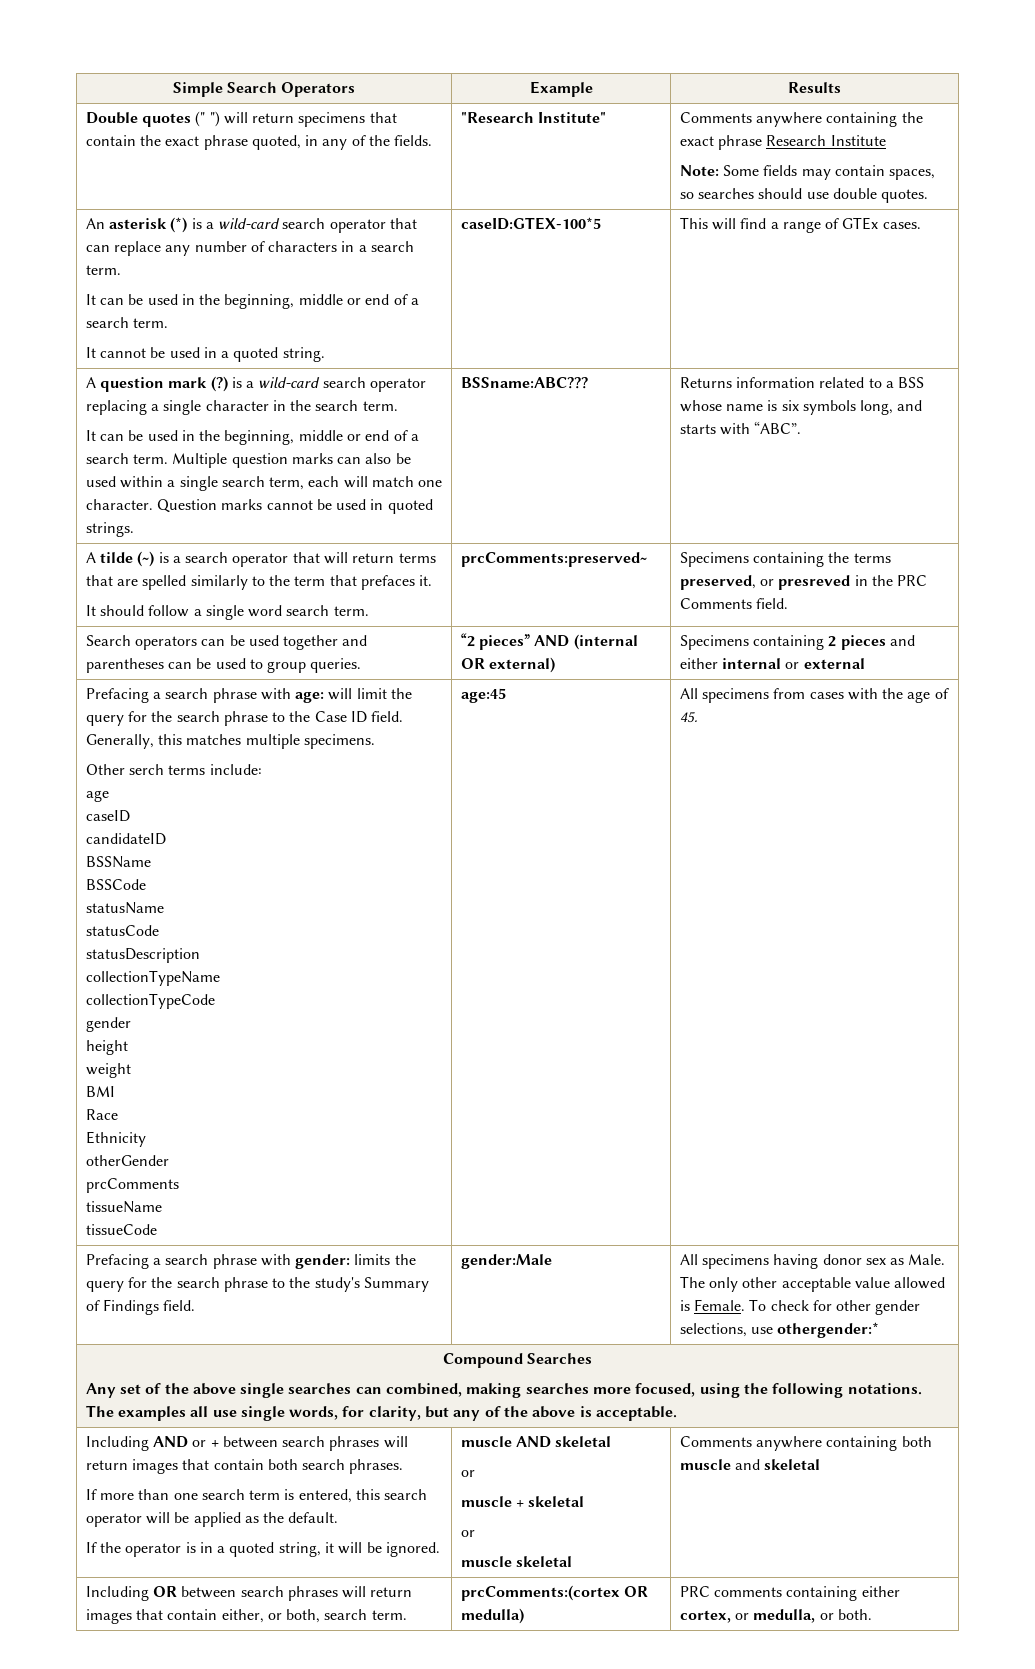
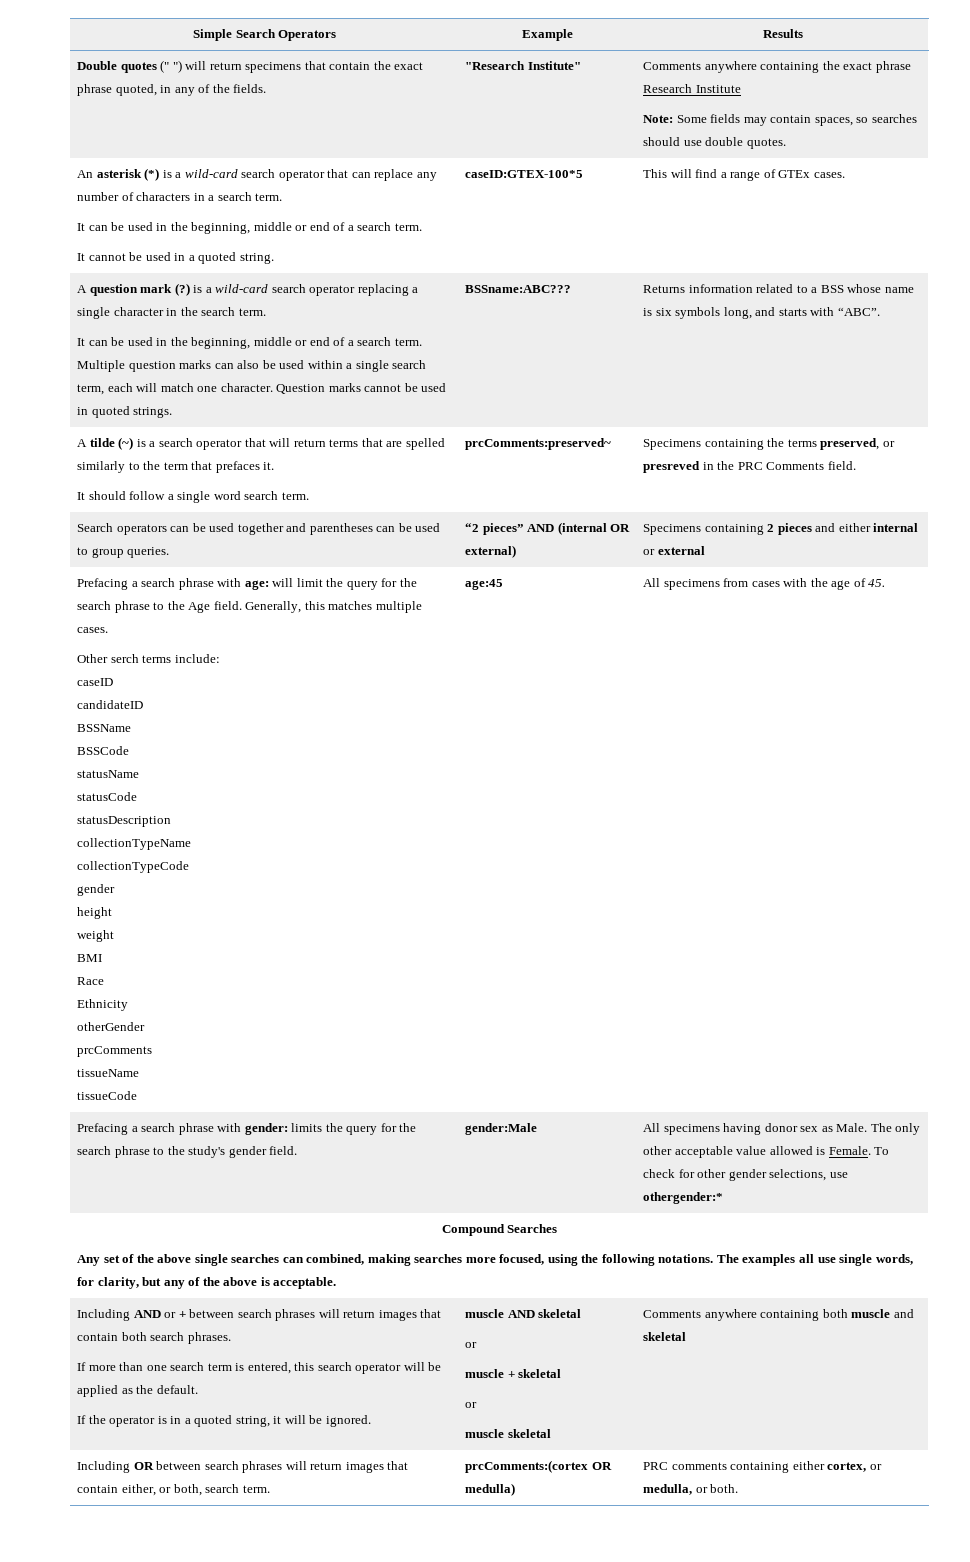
[314,711,368,723] Case ID -> [188,602,211,613] Age
[303,734,375,749] specimens. -> [77,627,109,633] cases.
[85,790,109,802] // age -> (220, 658) none
[364,1277,430,1292] [85,1299,159,1315] Summary of Findings -> [228,1146,267,1158] gender

